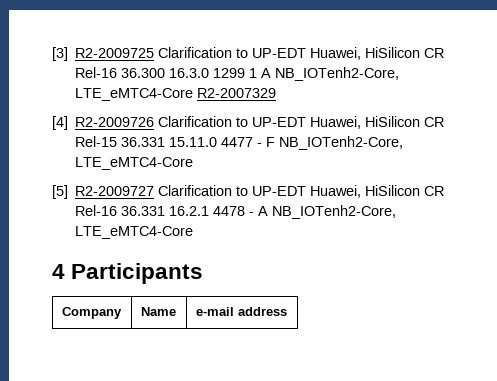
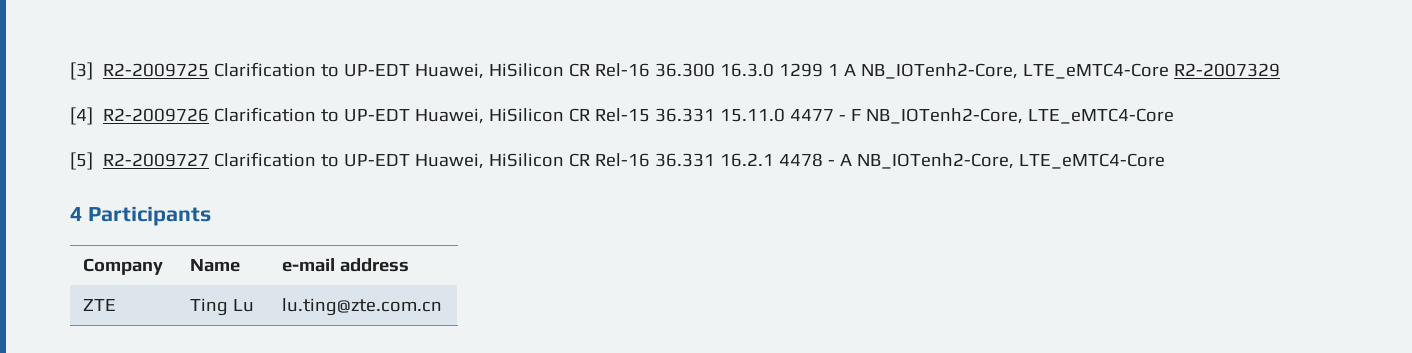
(287, 311) none -> [83,299,117,311] [190,298,255,316] [282,298,443,316] // ZTE | Ting Lu | lu.ting@zte.com.cn

